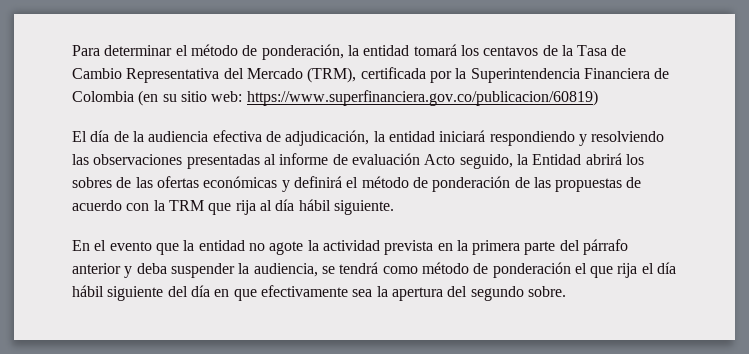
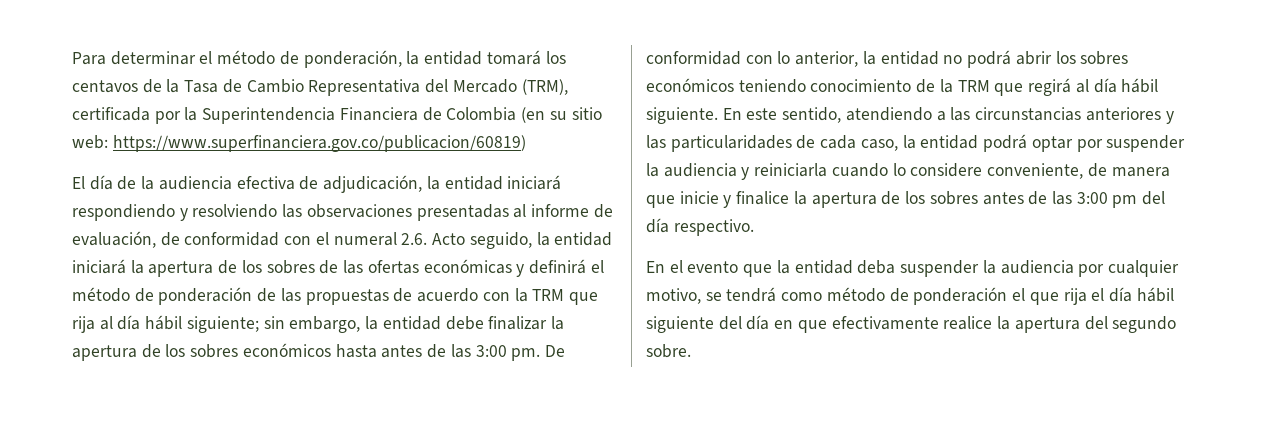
[351,153,622,169] evaluación Acto seguido, la Entidad abrirá -> [72,231,613,249] [72,259,238,277] evaluación, de conformidad con el numeral 2.6. Acto seguido, la entidad iniciará la apertura de
[333,200,394,215] siguiente. -> [186,316,564,333] [72,343,565,361] [646,50,1129,68] [646,78,1159,96] [646,107,1174,124] [646,134,1186,152] [646,163,1170,180] [646,191,1166,208] [646,218,754,236] siguiente; sin embargo, la entidad debe finalizar la apertura de los sobres económicos hasta antes de las 3:00 pm. De conformidad con lo anterior, la entidad no podrá abrir los sobres económicos teniendo conocimiento de la TRM que regirá al día hábil siguiente. En este sentido, atendiendo a las circunstancias anteriores y las particularidades de cada caso, la entidad podrá optar por suspender la audiencia y reiniciarla cuando lo considere conveniente, de manera que inicie y finalice la apertura de los sobres antes de las 3:00 pm del día respectivo.
[248,239,629,255] [72,263,318,278] no agote la actividad prevista en la primera parte del párrafo anterior y deba suspender la audiencia, -> [857,260,1179,277] [646,288,701,304] deba suspender la audiencia por cualquier motivo,
[352,289,373,297] sea -> [943,316,993,330] realice

